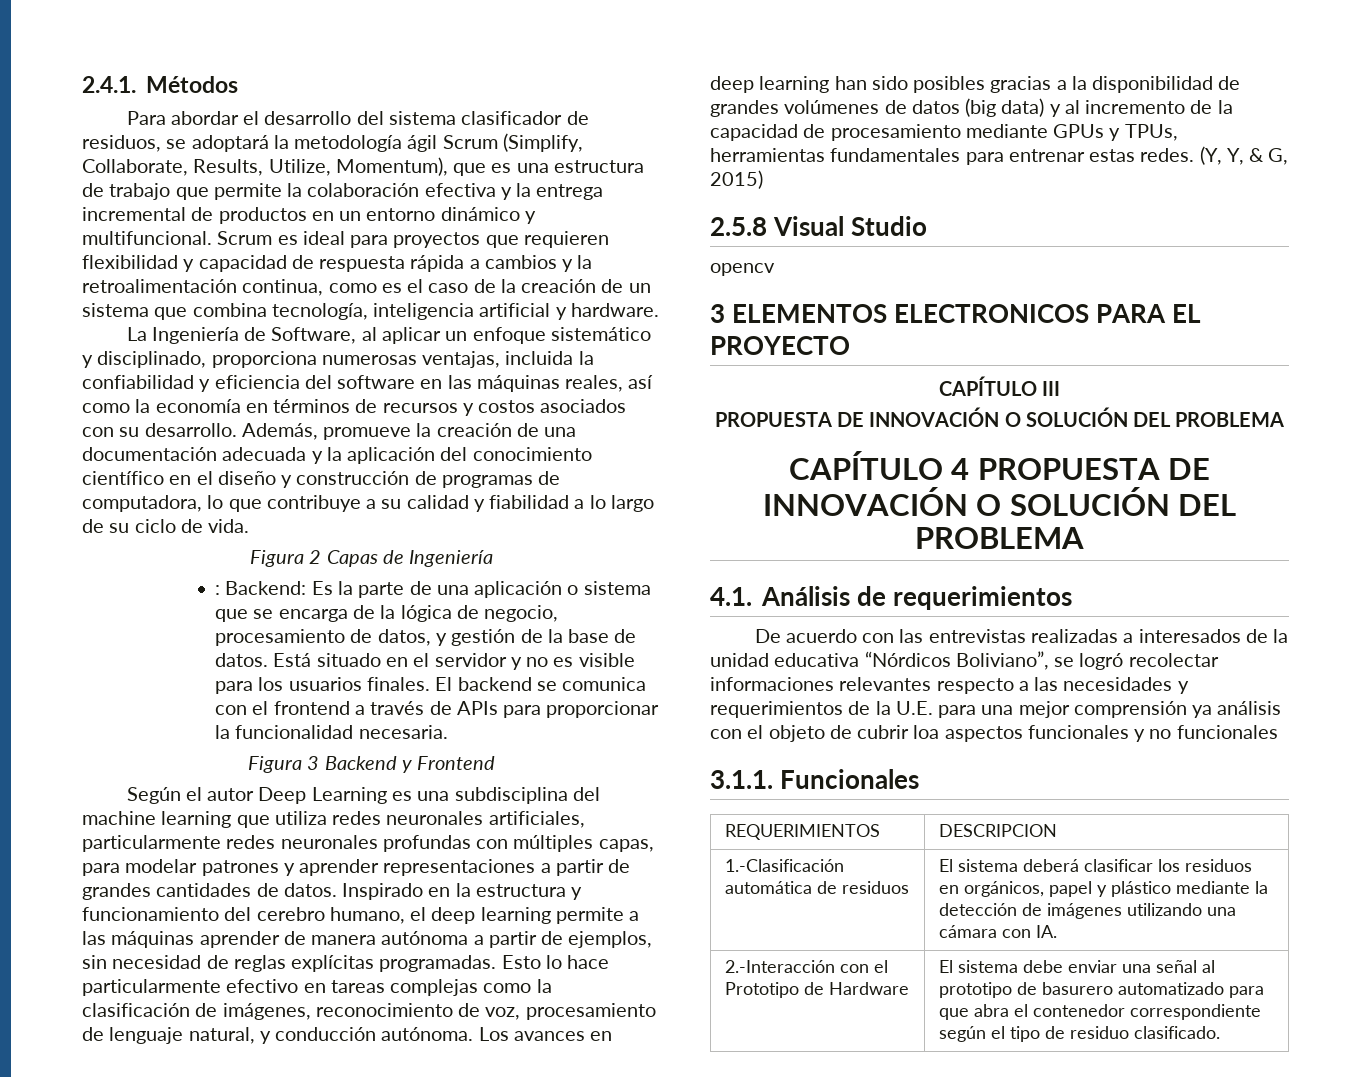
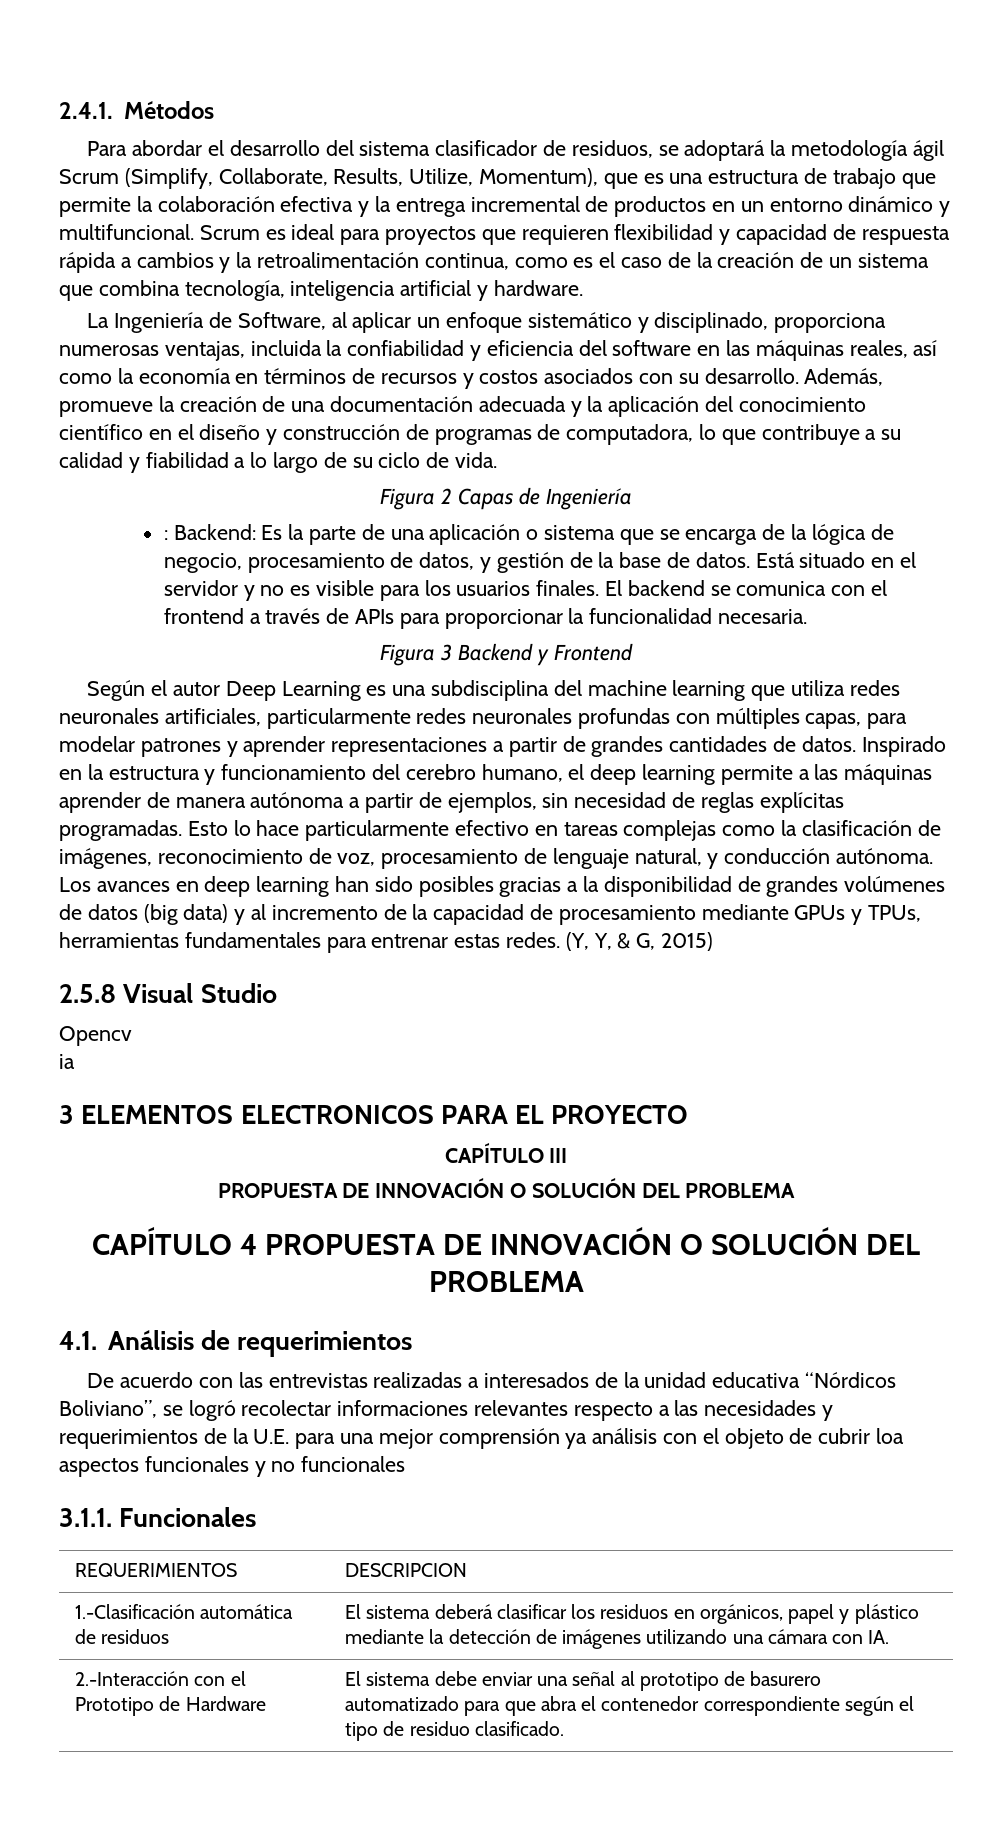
[710,263,775,276] opencv -> [59,1026,132,1046] [59,1054,75,1069] Opencv // ia

